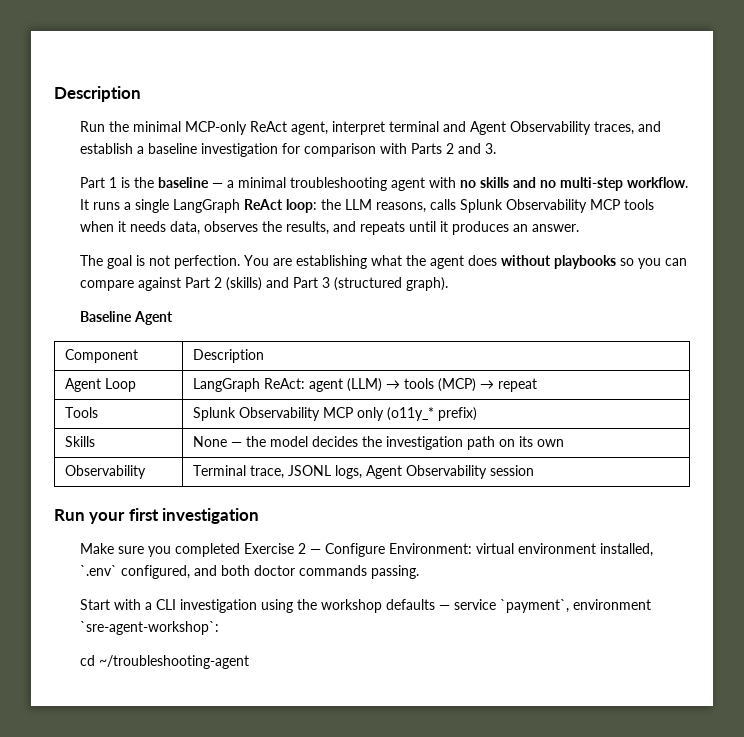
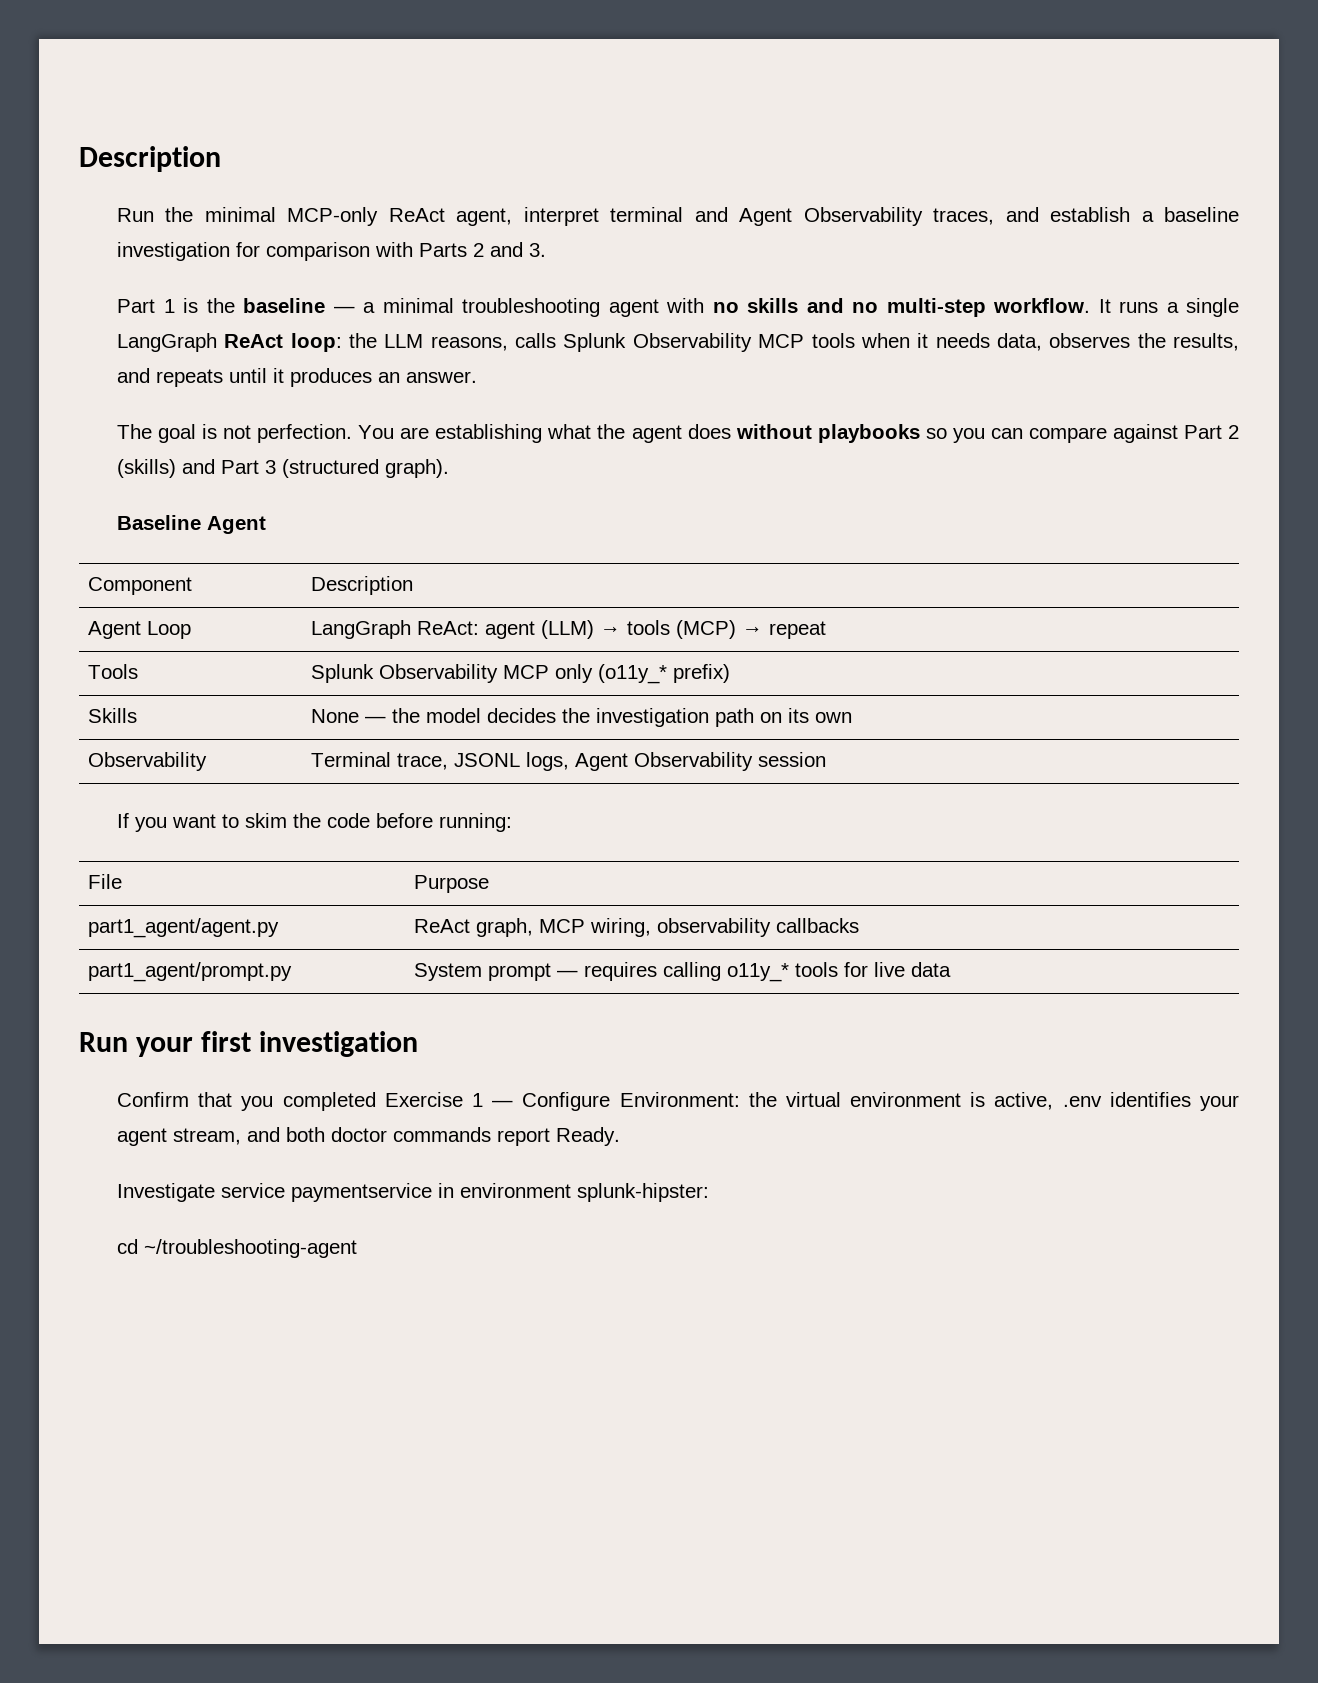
(534, 470) none -> [117,813,513,832] [87,874,122,889] [413,875,489,893] [87,918,279,938] [413,918,859,937] [87,962,292,982] [413,962,951,982] // If you want to skim the code before running: // File | Purpose // part1_agent/agent.py | ReAct graph, MCP wiring, observability callbacks // part1_agent/prompt.py | System prompt — requires calling o11y_* tools for live data
[80,543,145,554] Make sure -> [117,1092,233,1107] Confirm that
[298,543,307,554] 2 -> [471,1093,483,1107] 1
(473, 548) none -> [748,1092,777,1107] the
[600,543,654,557] [80,565,420,579] [80,599,652,613] [80,621,220,635] installed, `.env` configured, and both doctor commands passing. // Start with a CLI investigation using the workshop defaults — service `payment`, environment `sre-agent-workshop`: -> [970,1092,1239,1111] [117,1127,621,1146] [117,1183,710,1202] is active, .env identifies your agent stream, and both doctor commands report Ready. // Investigate service paymentservice in environment splunk-hipster:

